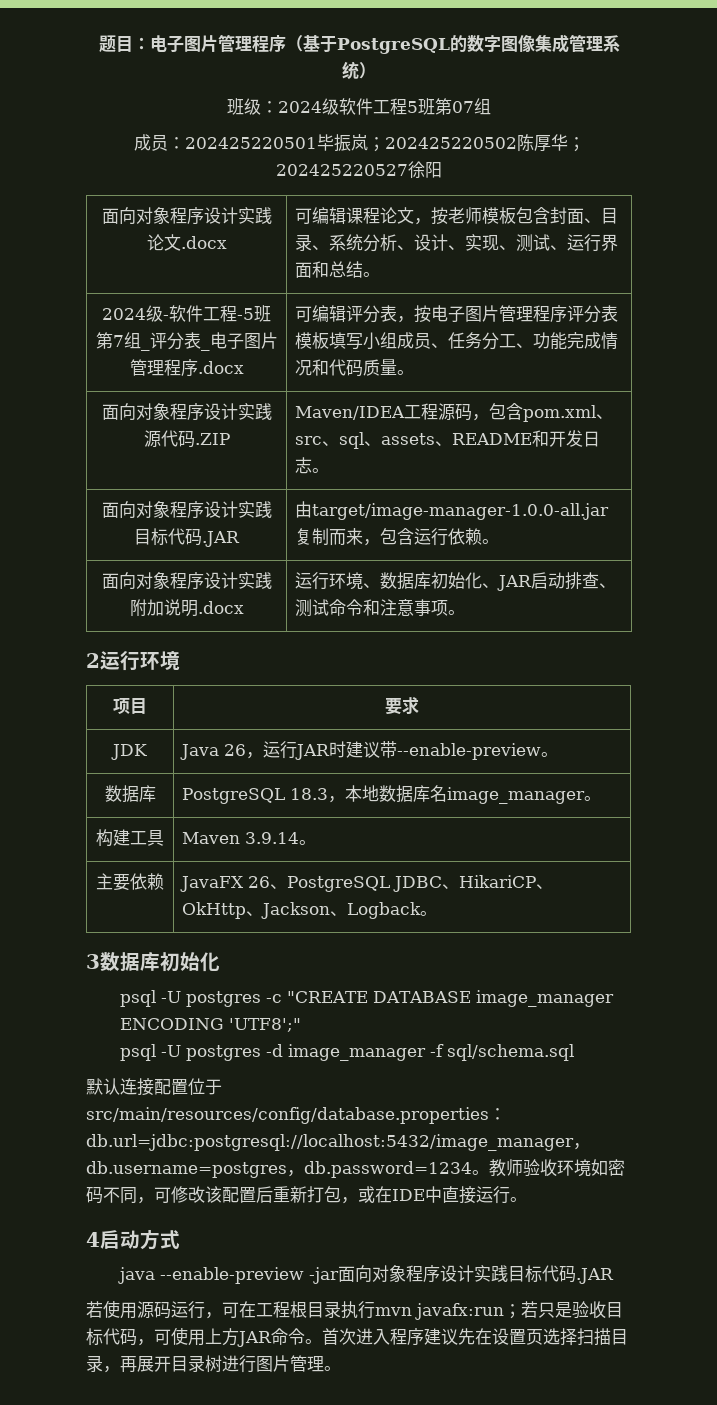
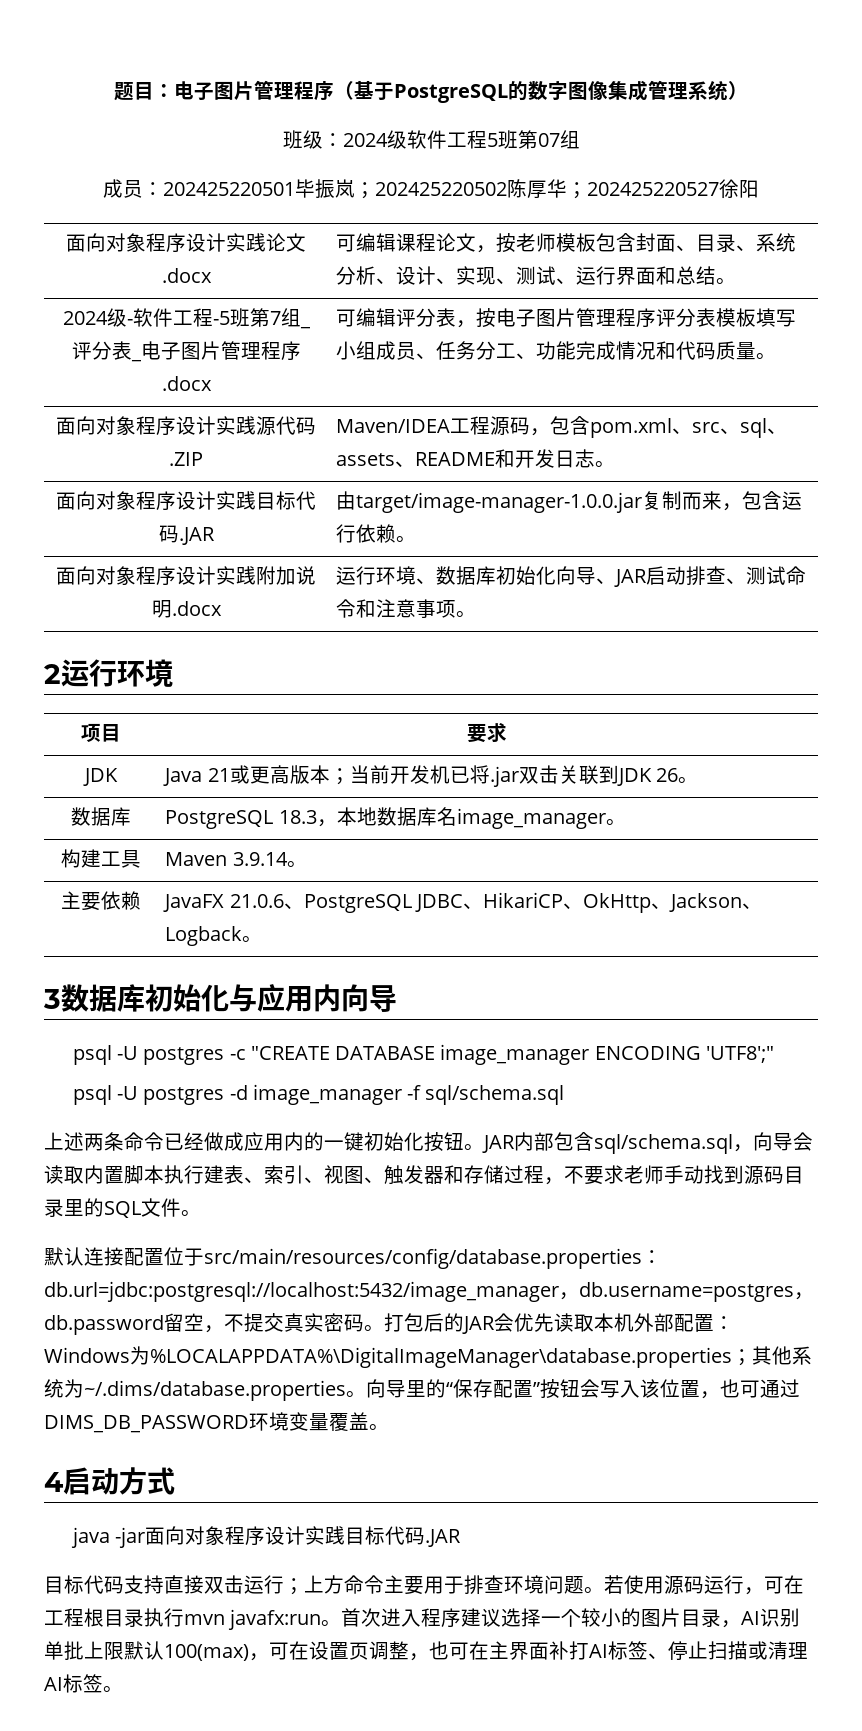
[312,503,610,520] target/image-manager-1.0.0-all.jar -> [356,492,643,513] target/image-manager-1.0.0.jar
(483, 580) none -> [556,566,597,585] 向导
[224,741,542,760] 26，运行JAR时建议带--enable-preview -> [207,765,679,787] 21或更高版本；当前开发机已将.jar双击关联到JDK 26
[248,876,271,888] 26 -> [229,894,284,908] 21.0.6
(220, 962) none -> [229,984,397,1012] 与应用内向导
(574, 1052) none -> [44,1132,813,1154] [44,1165,804,1185] [44,1198,201,1218] // 上述两条命令已经做成应用内的一键初始化按钮。JAR内部包含sql/schema.sql，向导会读取内置脚本执行建表、索引、视图、触发器和存储过程，不要求老师手动找到源码目录里的SQL文件。
[304,1159,625,1178] [86,1186,510,1204] db.password=1234。教师验收环境如密码不同，可修改该配置后重新打包，或在IDE中直接运行 -> [44,1313,734,1335] [44,1346,812,1368] [44,1379,800,1401] [44,1412,369,1433] db.password留空，不提交真实密码。打包后的JAR会优先读取本机外部配置：Windows为%LOCALAPPDATA%\DigitalImageManager\database.properties；其他系统为~/.dims/database.properties。向导里的“保存配置”按钮会写入该位置，也可通过DIMS_DB_PASSWORD环境变量覆盖
[159,1267,304,1284] --enable-preview -> (110, 1537) none
(614, 1276) none -> [44,1575,604,1595] 目标代码支持直接双击运行；上方命令主要用于排查环境问题。
[504,1301,623,1319] [86,1327,305,1347] ；若只是验收目标代码，可使用上方JAR命令 -> (322, 1619) none
[458,1328,628,1346] [86,1355,324,1373] 先在设置页选择扫描目录，再展开目录树进行图片管理 -> [501,1608,801,1628] [44,1641,808,1661] [44,1674,103,1693] 选择一个较小的图片目录，AI识别单批上限默认100(max)，可在设置页调整，也可在主界面补打AI标签、停止扫描或清理AI标签

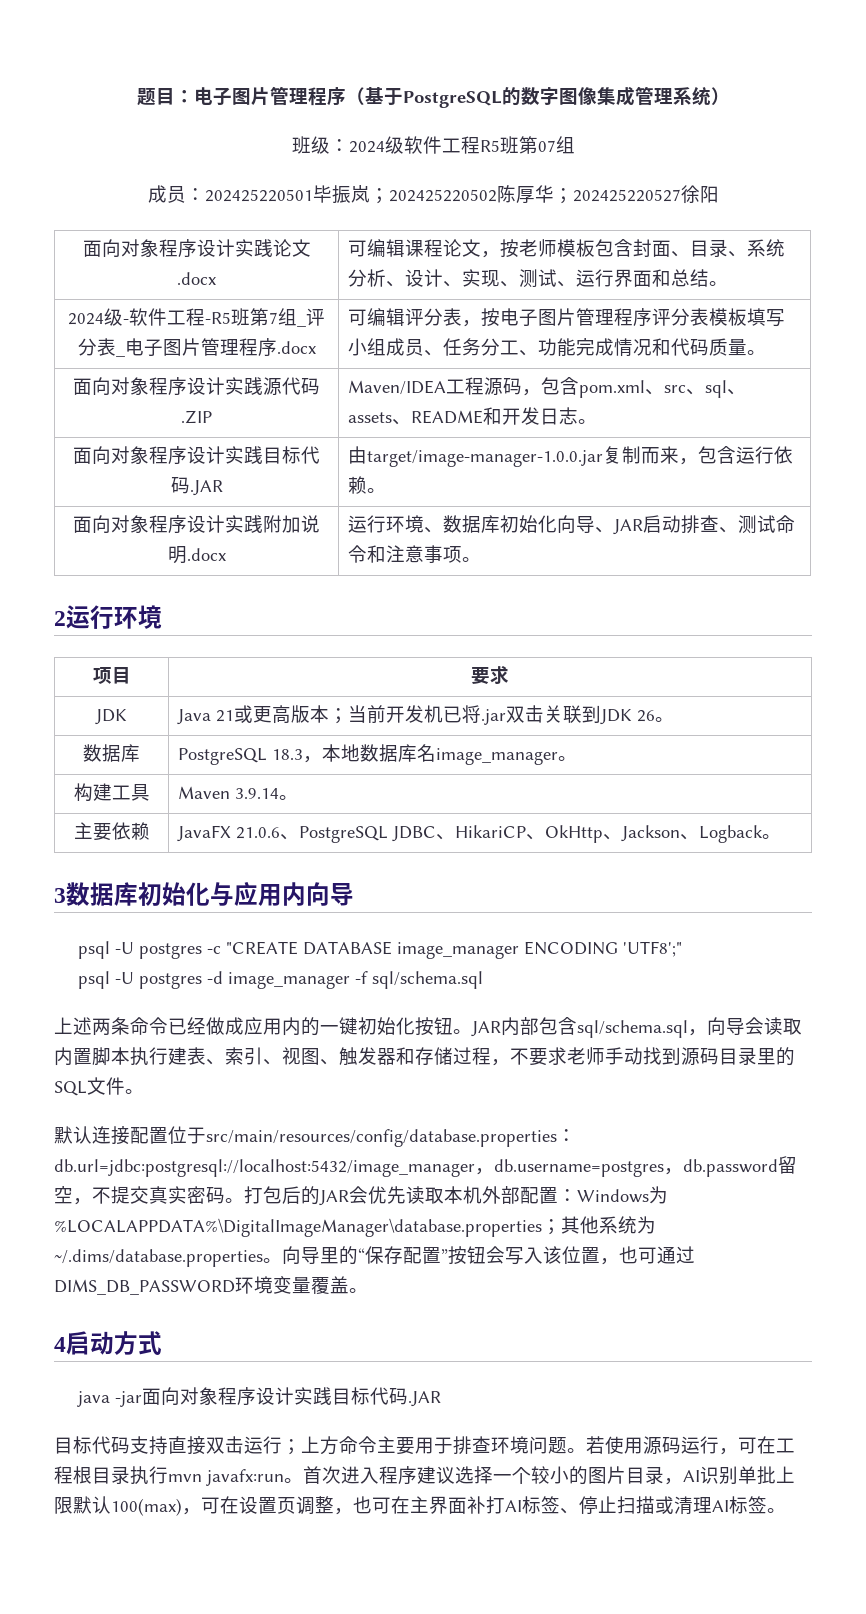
[486,133,498,147] 5 -> [479,140,500,152] R5
[212,311,230,325] -5 -> [205,312,231,324] -R5

